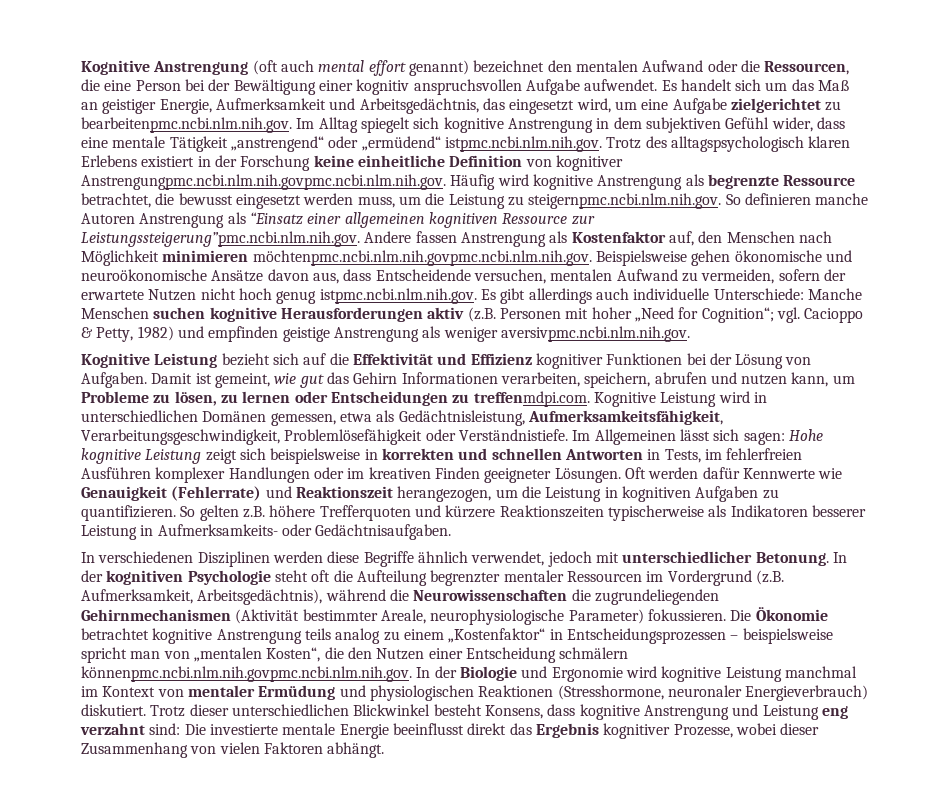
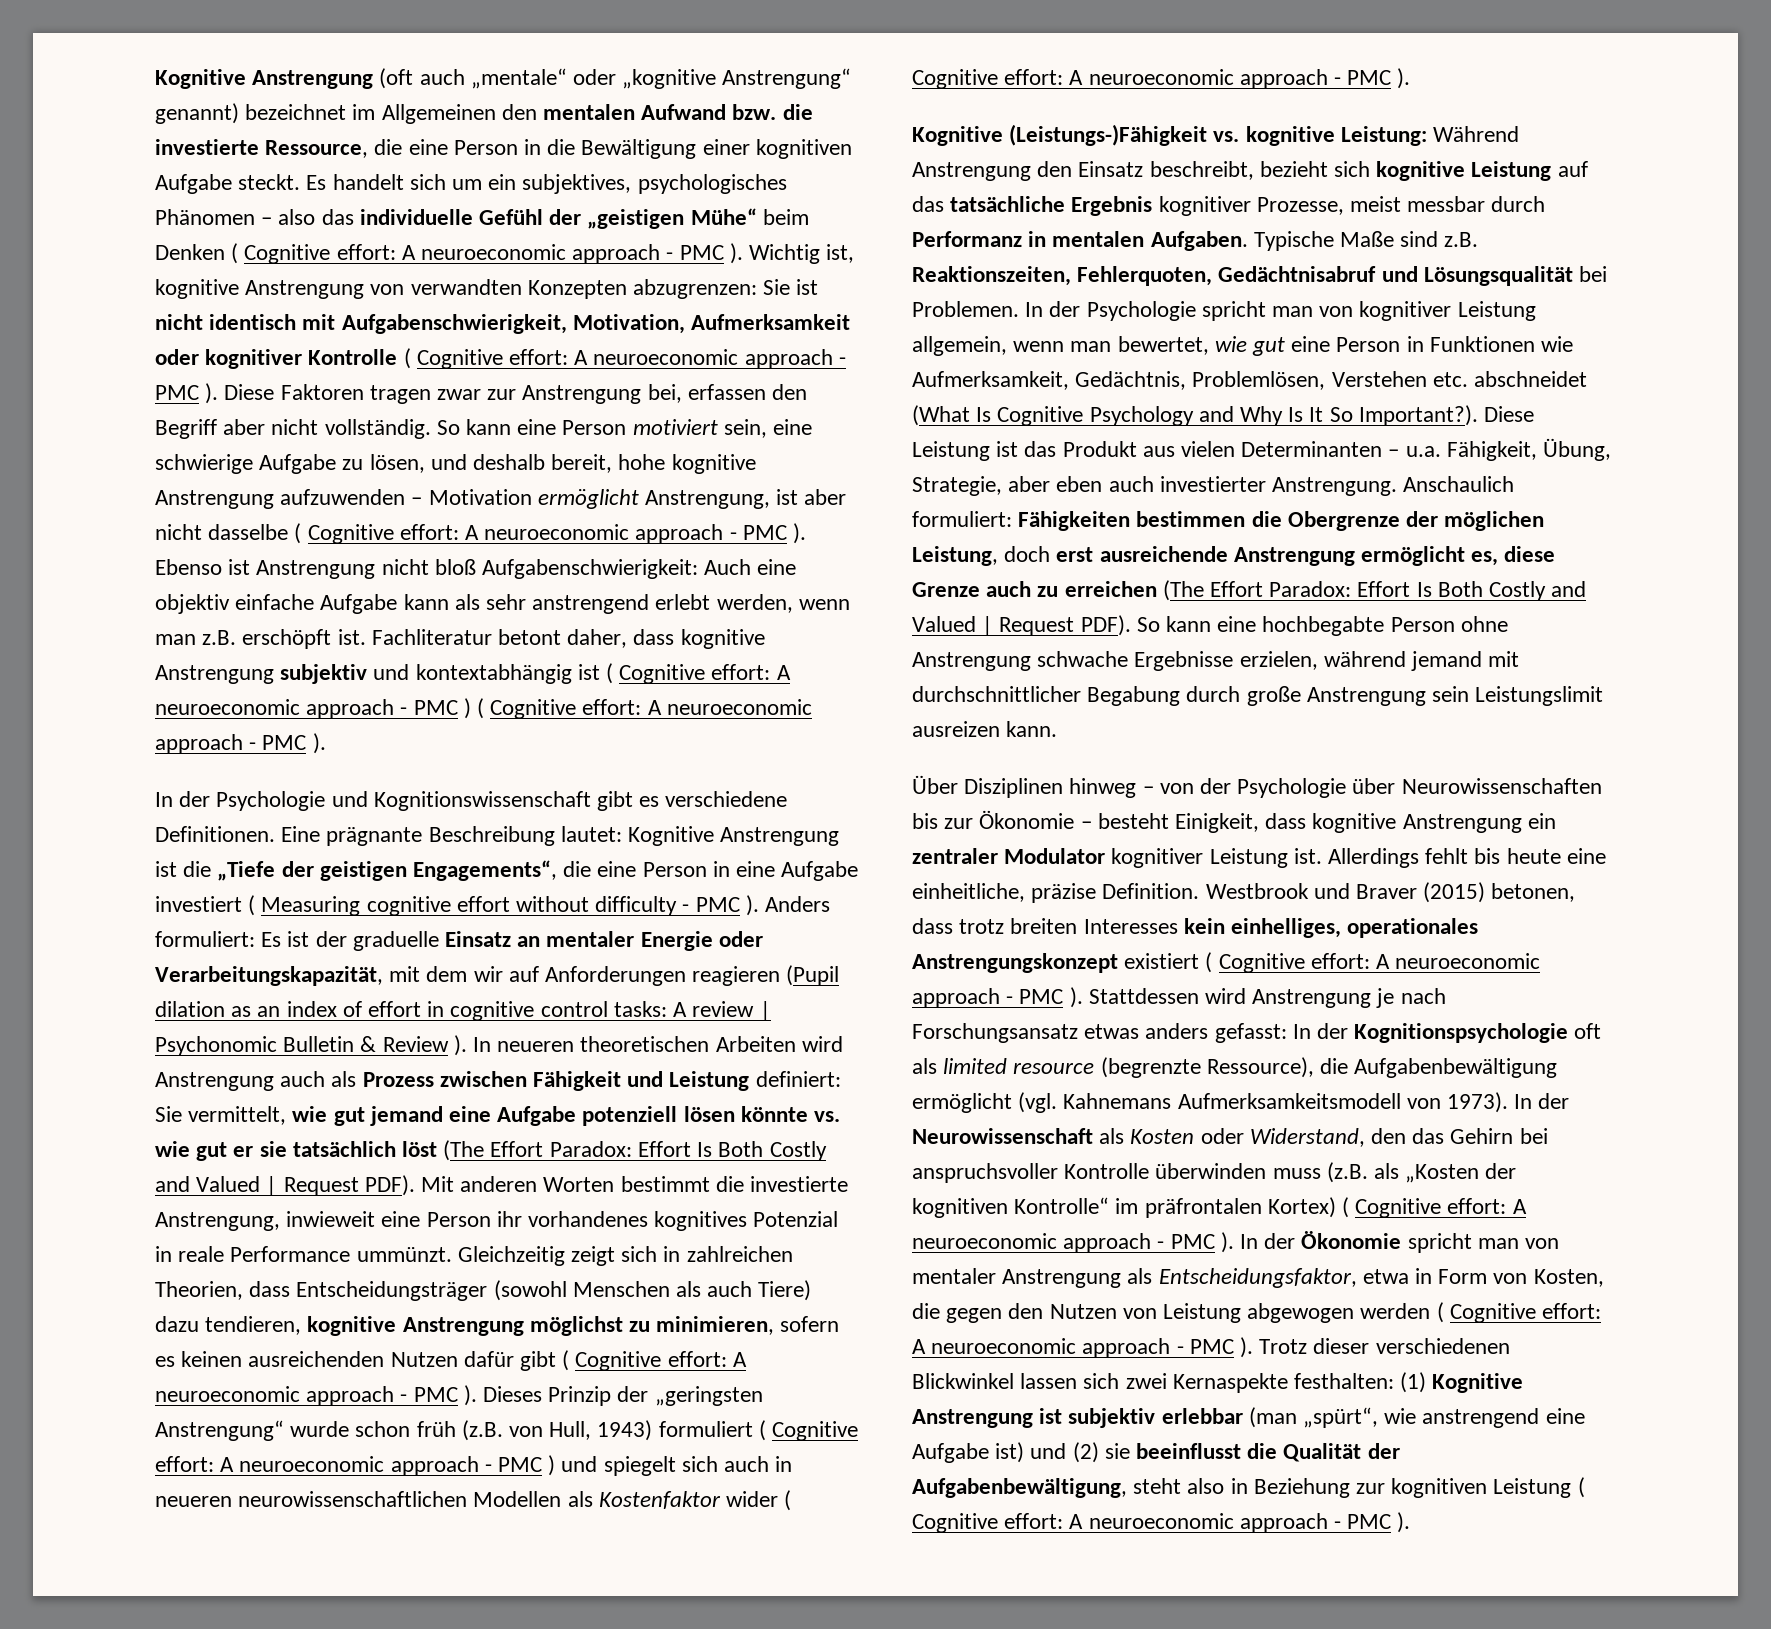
[318,60,850,76] [81,79,851,95] [81,98,842,114] [81,117,845,133] [81,136,851,152] [81,155,623,171] [81,174,856,190] [81,193,869,209] [81,212,595,228] [81,231,832,247] [81,250,852,266] [81,269,846,284] [81,288,862,304] [81,307,864,323] [81,326,690,342] [81,353,812,369] [81,372,855,388] [81,391,767,407] [81,410,723,426] [81,429,823,445] [81,448,803,464] [81,467,843,483] [81,486,779,502] [81,505,866,521] [81,524,452,540] [81,551,847,567] [81,570,784,586] [81,589,719,605] [81,607,828,625] [81,628,833,644] [81,647,629,663] [81,666,857,682] [81,685,869,701] [81,704,848,720] [80,723,820,739] [81,742,385,758] mental effort genannt) bezeichnet den mentalen Aufwand oder die Ressourcen, die eine Person bei der Bewältigung einer kognitiv anspruchsvollen Aufgabe aufwendet. Es handelt sich um das Maß an geistiger Energie, Aufmerksamkeit und Arbeitsgedächtnis, das eingesetzt wird, um eine Aufgabe zielgerichtet zu bearbeitenpmc.ncbi.nlm.nih.gov. Im Alltag spiegelt sich kognitive Anstrengung in dem subjektiven Gefühl wider, dass eine mentale Tätigkeit „anstrengend“ oder „ermüdend“ istpmc.ncbi.nlm.nih.gov. Trotz des alltagspsychologisch klaren Erlebens existiert in der Forschung keine einheitliche Definition von kognitiver Anstrengungpmc.ncbi.nlm.nih.govpmc.ncbi.nlm.nih.gov. Häufig wird kognitive Anstrengung als begrenzte Ressource betrachtet, die bewusst eingesetzt werden muss, um die Leistung zu steigernpmc.ncbi.nlm.nih.gov. So definieren manche Autoren Anstrengung als “Einsatz einer allgemeinen kognitiven Ressource zur Leistungssteigerung”pmc.ncbi.nlm.nih.gov. Andere fassen Anstrengung als Kostenfaktor auf, den Menschen nach Möglichkeit minimieren möchtenpmc.ncbi.nlm.nih.govpmc.ncbi.nlm.nih.gov. Beispielsweise gehen ökonomische und neuroökonomische Ansätze davon aus, dass Entscheidende versuchen, mentalen Aufwand zu vermeiden, sofern der erwartete Nutzen nicht hoch genug istpmc.ncbi.nlm.nih.gov. Es gibt allerdings auch individuelle Unterschiede: Manche Menschen suchen kognitive Herausforderungen aktiv (z.B. Personen mit hoher „Need for Cognition“; vgl. Cacioppo & Petty, 1982) und empfinden geistige Anstrengung als weniger aversivpmc.ncbi.nlm.nih.gov. // Kognitive Leistung bezieht sich auf die Effektivität und Effizienz kognitiver Funktionen bei der Lösung von Aufgaben. Damit ist gemeint, wie gut das Gehirn Informationen verarbeiten, speichern, abrufen und nutzen kann, um Probleme zu lösen, zu lernen oder Entscheidungen zu treffenmdpi.com. Kognitive Leistung wird in unterschiedlichen Domänen gemessen, etwa als Gedächtnisleistung, Aufmerksamkeitsfähigkeit, Verarbeitungsgeschwindigkeit, Problemlösefähigkeit oder Verständnistiefe. Im Allgemeinen lässt sich sagen: Hohe kognitive Leistung zeigt sich beispielsweise in korrekten und schnellen Antworten in Tests, im fehlerfreien Ausführen komplexer Handlungen oder im kreativen Finden geeigneter Lösungen. Oft werden dafür Kennwerte wie Genauigkeit (Fehlerrate) und Reaktionszeit herangezogen, um die Leistung in kognitiven Aufgaben zu quantifizieren. So gelten z.B. höhere Trefferquoten und kürzere Reaktionszeiten typischerweise als Indikatoren besserer Leistung in Aufmerksamkeits- oder Gedächtnisaufgaben. // In verschiedenen Disziplinen werden diese Begriffe ähnlich verwendet, jedoch mit unterschiedlicher Betonung. In der kognitiven Psychologie steht oft die Aufteilung begrenzter mentaler Ressourcen im Vordergrund (z.B. Aufmerksamkeit, Arbeitsgedächtnis), während die Neurowissenschaften die zugrundeliegenden Gehirnmechanismen (Aktivität bestimmter Areale, neurophysiologische Parameter) fokussieren. Die Ökonomie betrachtet kognitive Anstrengung teils analog zu einem „Kostenfaktor“ in Entscheidungsprozessen – beispielsweise spricht man von „mentalen Kosten“, die den Nutzen einer Entscheidung schmälern könnenpmc.ncbi.nlm.nih.govpmc.ncbi.nlm.nih.gov. In der Biologie und Ergonomie wird kognitive Leistung manchmal im Kontext von mentaler Ermüdung und physiologischen Reaktionen (Stresshormone, neuronaler Energieverbrauch) diskutiert. Trotz dieser unterschiedlichen Blickwinkel besteht Konsens, dass kognitive Anstrengung und Leistung eng verzahnt sind: Die investierte mentale Energie beeinflusst direkt das Ergebnis kognitiver Prozesse, wobei dieser Zusammenhang von vielen Faktoren abhängt. -> [470,68,852,89] [155,103,813,124] [155,139,852,159] [155,174,787,194] [155,208,809,229] [155,243,855,264] [155,279,819,299] [155,314,851,334] [155,348,846,369] [155,383,808,404] [155,419,813,439] [155,454,756,474] [155,489,847,509] [155,523,807,544] [155,559,797,579] [155,594,850,614] [155,629,765,649] [155,663,791,684] [155,698,812,719] [155,733,326,754] [155,791,788,811] [155,826,840,846] [155,860,859,881] [155,895,831,916] [155,931,763,951] [155,965,840,986] [155,1001,771,1021] [155,1035,843,1056] [155,1071,841,1091] [155,1106,841,1126] [155,1140,827,1161] [155,1175,849,1196] [155,1211,839,1231] [155,1246,793,1266] [155,1280,812,1301] [155,1316,840,1336] [155,1350,747,1371] [155,1385,763,1406] [155,1420,859,1441] [155,1455,793,1476] [155,1490,792,1511] [912,68,1411,89] [912,124,1520,146] [912,161,1588,181] [912,196,1546,216] [912,231,1479,251] [912,266,1608,286] [912,301,1536,321] [912,336,1574,356] [912,371,1588,390] [912,405,1535,426] [912,438,1612,461] [912,476,1515,496] [912,511,1545,531] [912,546,1556,566] [912,580,1587,601] [912,615,1508,636] [912,651,1520,671] [912,686,1604,706] [912,721,1058,737] [912,775,1602,798] [912,810,1556,833] [912,848,1606,868] [912,882,1576,903] [912,918,1479,938] [912,952,1541,973] [912,987,1446,1008] [912,1023,1602,1043] [912,1057,1558,1078] [912,1092,1570,1113] [912,1128,1548,1147] [912,1162,1517,1183] [912,1197,1527,1218] [912,1231,1560,1253] [912,1268,1604,1288] [912,1302,1602,1323] [912,1337,1510,1358] [912,1372,1524,1393] [912,1407,1585,1428] [912,1442,1400,1463] [912,1477,1585,1498] [912,1512,1411,1533] „mentale“ oder „kognitive Anstrengung“ genannt) bezeichnet im Allgemeinen den mentalen Aufwand bzw. die investierte Ressource, die eine Person in die Bewältigung einer kognitiven Aufgabe steckt. Es handelt sich um ein subjektives, psychologisches Phänomen – also das individuelle Gefühl der „geistigen Mühe“ beim Denken ( Cognitive effort: A neuroeconomic approach - PMC ). Wichtig ist, kognitive Anstrengung von verwandten Konzepten abzugrenzen: Sie ist nicht identisch mit Aufgabenschwierigkeit, Motivation, Aufmerksamkeit oder kognitiver Kontrolle ( Cognitive effort: A neuroeconomic approach - PMC ). Diese Faktoren tragen zwar zur Anstrengung bei, erfassen den Begriff aber nicht vollständig. So kann eine Person motiviert sein, eine schwierige Aufgabe zu lösen, und deshalb bereit, hohe kognitive Anstrengung aufzuwenden – Motivation ermöglicht Anstrengung, ist aber nicht dasselbe ( Cognitive effort: A neuroeconomic approach - PMC ). Ebenso ist Anstrengung nicht bloß Aufgabenschwierigkeit: Auch eine objektiv einfache Aufgabe kann als sehr anstrengend erlebt werden, wenn man z.B. erschöpft ist. Fachliteratur betont daher, dass kognitive Anstrengung subjektiv und kontextabhängig ist ( Cognitive effort: A neuroeconomic approach - PMC ) ( Cognitive effort: A neuroeconomic approach - PMC ). // In der Psychologie und Kognitionswissenschaft gibt es verschiedene Definitionen. Eine prägnante Beschreibung lautet: Kognitive Anstrengung ist die „Tiefe der geistigen Engagements“, die eine Person in eine Aufgabe investiert ( Measuring cognitive effort without difficulty - PMC ). Anders formuliert: Es ist der graduelle Einsatz an mentaler Energie oder Verarbeitungskapazität, mit dem wir auf Anforderungen reagieren (Pupil dilation as an index of effort in cognitive control tasks: A review | Psychonomic Bulletin & Review ). In neueren theoretischen Arbeiten wird Anstrengung auch als Prozess zwischen Fähigkeit und Leistung definiert: Sie vermittelt, wie gut jemand eine Aufgabe potenziell lösen könnte vs. wie gut er sie tatsächlich löst (The Effort Paradox: Effort Is Both Costly and Valued | Request PDF). Mit anderen Worten bestimmt die investierte Anstrengung, inwieweit eine Person ihr vorhandenes kognitives Potenzial in reale Performance ummünzt. Gleichzeitig zeigt sich in zahlreichen Theorien, dass Entscheidungsträger (sowohl Menschen als auch Tiere) dazu tendieren, kognitive Anstrengung möglichst zu minimieren, sofern es keinen ausreichenden Nutzen dafür gibt ( Cognitive effort: A neuroeconomic approach - PMC ). Dieses Prinzip der „geringsten Anstrengung“ wurde schon früh (z.B. von Hull, 1943) formuliert ( Cognitive effort: A neuroeconomic approach - PMC ) und spiegelt sich auch in neueren neurowissenschaftlichen Modellen als Kostenfaktor wider ( Cognitive effort: A neuroeconomic approach - PMC ). // Kognitive (Leistungs-)Fähigkeit vs. kognitive Leistung: Während Anstrengung den Einsatz beschreibt, bezieht sich kognitive Leistung auf das tatsächliche Ergebnis kognitiver Prozesse, meist messbar durch Performanz in mentalen Aufgaben. Typische Maße sind z.B. Reaktionszeiten, Fehlerquoten, Gedächtnisabruf und Lösungsqualität bei Problemen. In der Psychologie spricht man von kognitiver Leistung allgemein, wenn man bewertet, wie gut eine Person in Funktionen wie Aufmerksamkeit, Gedächtnis, Problemlösen, Verstehen etc. abschneidet (What Is Cognitive Psychology and Why Is It So Important?). Diese Leistung ist das Produkt aus vielen Determinanten – u.a. Fähigkeit, Übung, Strategie, aber eben auch investierter Anstrengung. Anschaulich formuliert: Fähigkeiten bestimmen die Obergrenze der möglichen Leistung, doch erst ausreichende Anstrengung ermöglicht es, diese Grenze auch zu erreichen (The Effort Paradox: Effort Is Both Costly and Valued | Request PDF). So kann eine hochbegabte Person ohne Anstrengung schwache Ergebnisse erzielen, während jemand mit durchschnittlicher Begabung durch große Anstrengung sein Leistungslimit ausreizen kann. // Über Disziplinen hinweg – von der Psychologie über Neurowissenschaften bis zur Ökonomie – besteht Einigkeit, dass kognitive Anstrengung ein zentraler Modulator kognitiver Leistung ist. Allerdings fehlt bis heute eine einheitliche, präzise Definition. Westbrook und Braver (2015) betonen, dass trotz breiten Interesses kein einhelliges, operationales Anstrengungskonzept existiert ( Cognitive effort: A neuroeconomic approach - PMC ). Stattdessen wird Anstrengung je nach Forschungsansatz etwas anders gefasst: In der Kognitionspsychologie oft als limited resource (begrenzte Ressource), die Aufgabenbewältigung ermöglicht (vgl. Kahnemans Aufmerksamkeitsmodell von 1973). In der Neurowissenschaft als Kosten oder Widerstand, den das Gehirn bei anspruchsvoller Kontrolle überwinden muss (z.B. als „Kosten der kognitiven Kontrolle“ im präfrontalen Kortex) ( Cognitive effort: A neuroeconomic approach - PMC ). In der Ökonomie spricht man von mentaler Anstrengung als Entscheidungsfaktor, etwa in Form von Kosten, die gegen den Nutzen von Leistung abgewogen werden ( Cognitive effort: A neuroeconomic approach - PMC ). Trotz dieser verschiedenen Blickwinkel lassen sich zwei Kernaspekte festhalten: (1) Kognitive Anstrengung ist subjektiv erlebbar (man „spürt“, wie anstrengend eine Aufgabe ist) und (2) sie beeinflusst die Qualität der Aufgabenbewältigung, steht also in Beziehung zur kognitiven Leistung ( Cognitive effort: A neuroeconomic approach - PMC ).

